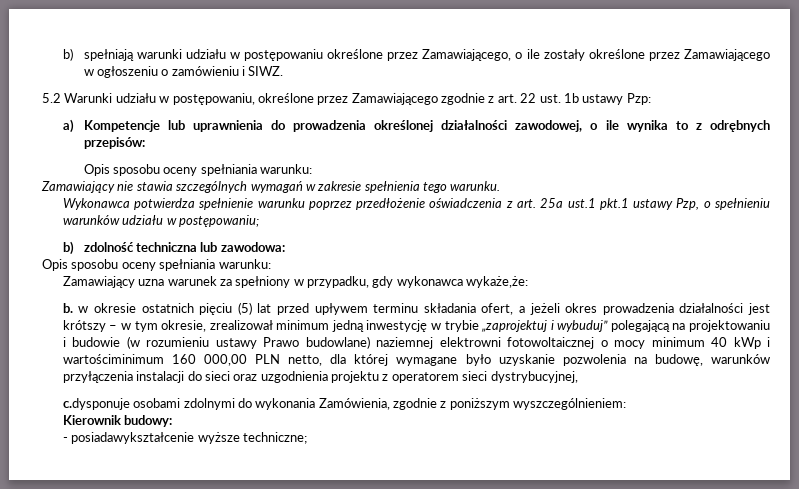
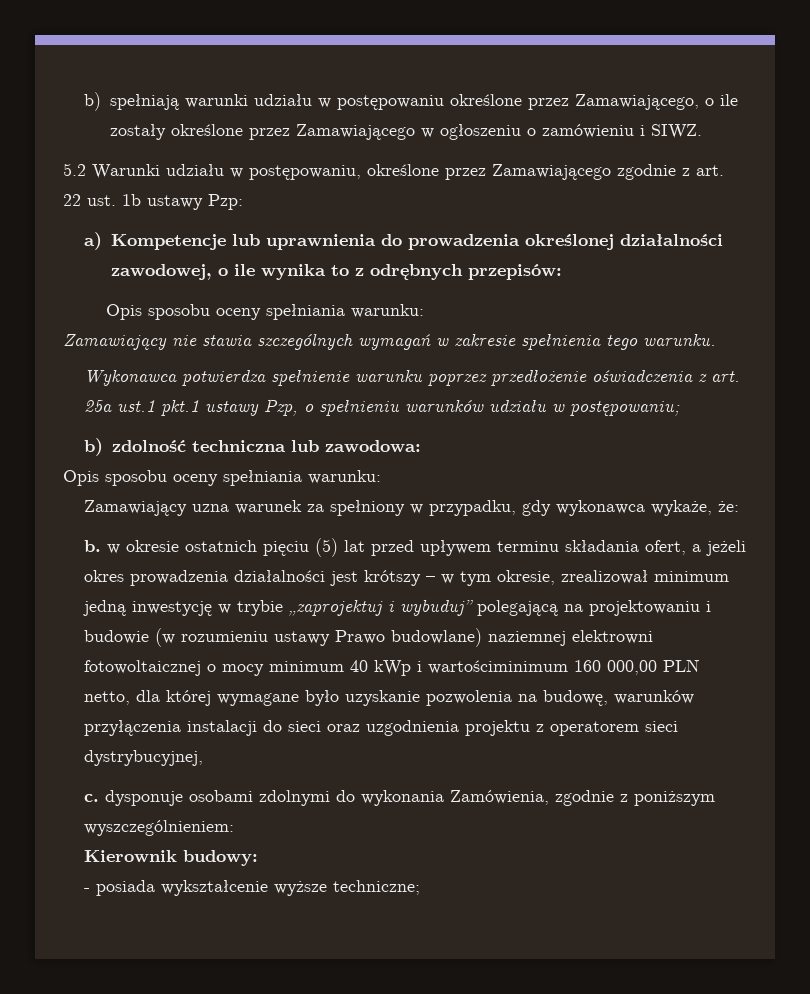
[466,276,529,288] wykaże,że: -> [651,500,740,516] wykaże, że:
[62,398,130,410] c.dysponuje -> [84,790,184,806] c. dysponuje
[71,432,195,444] posiadawykształcenie -> [96,880,269,896] posiada wykształcenie

